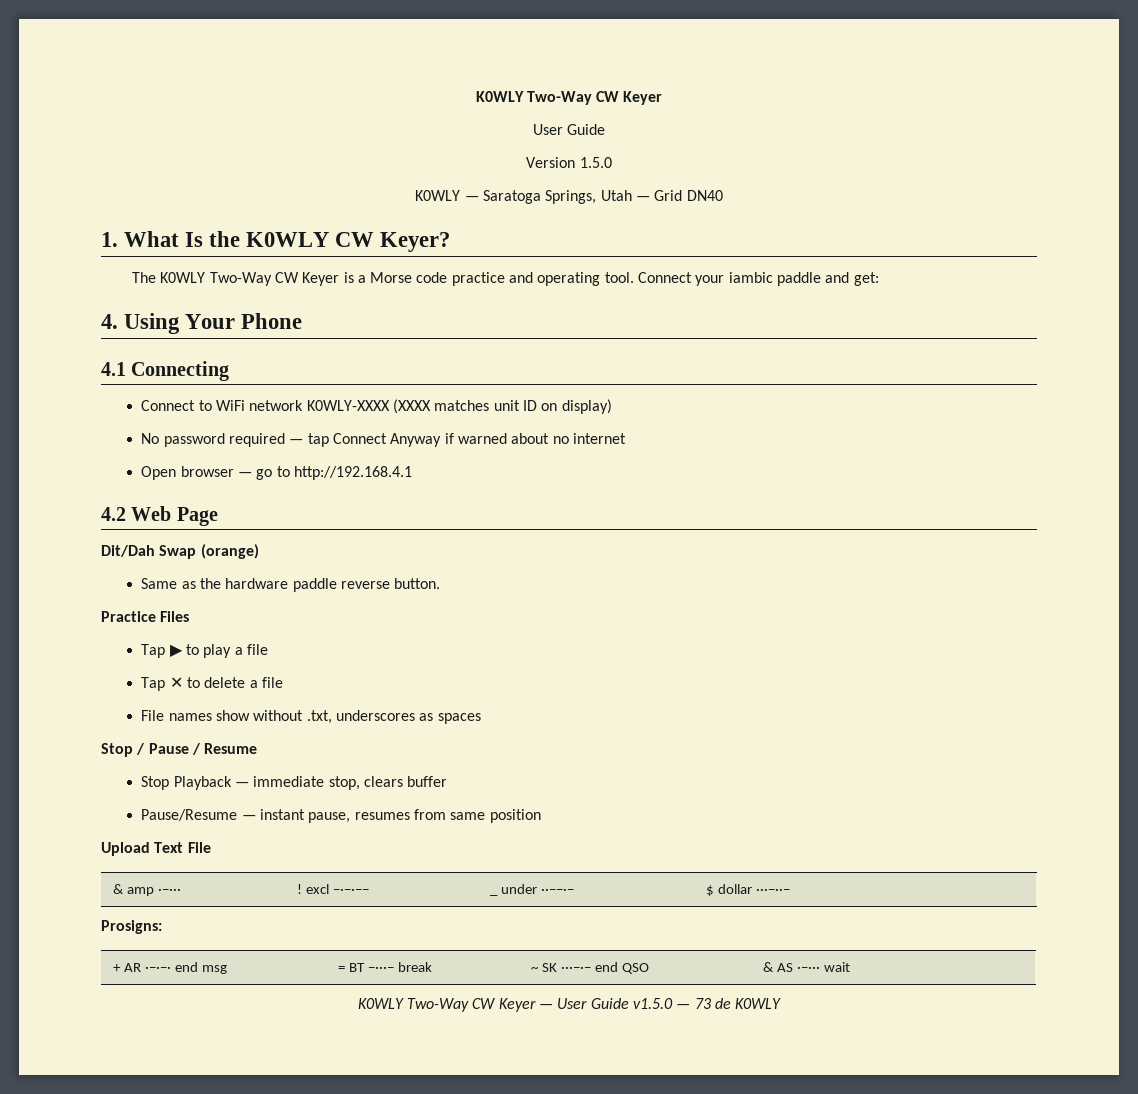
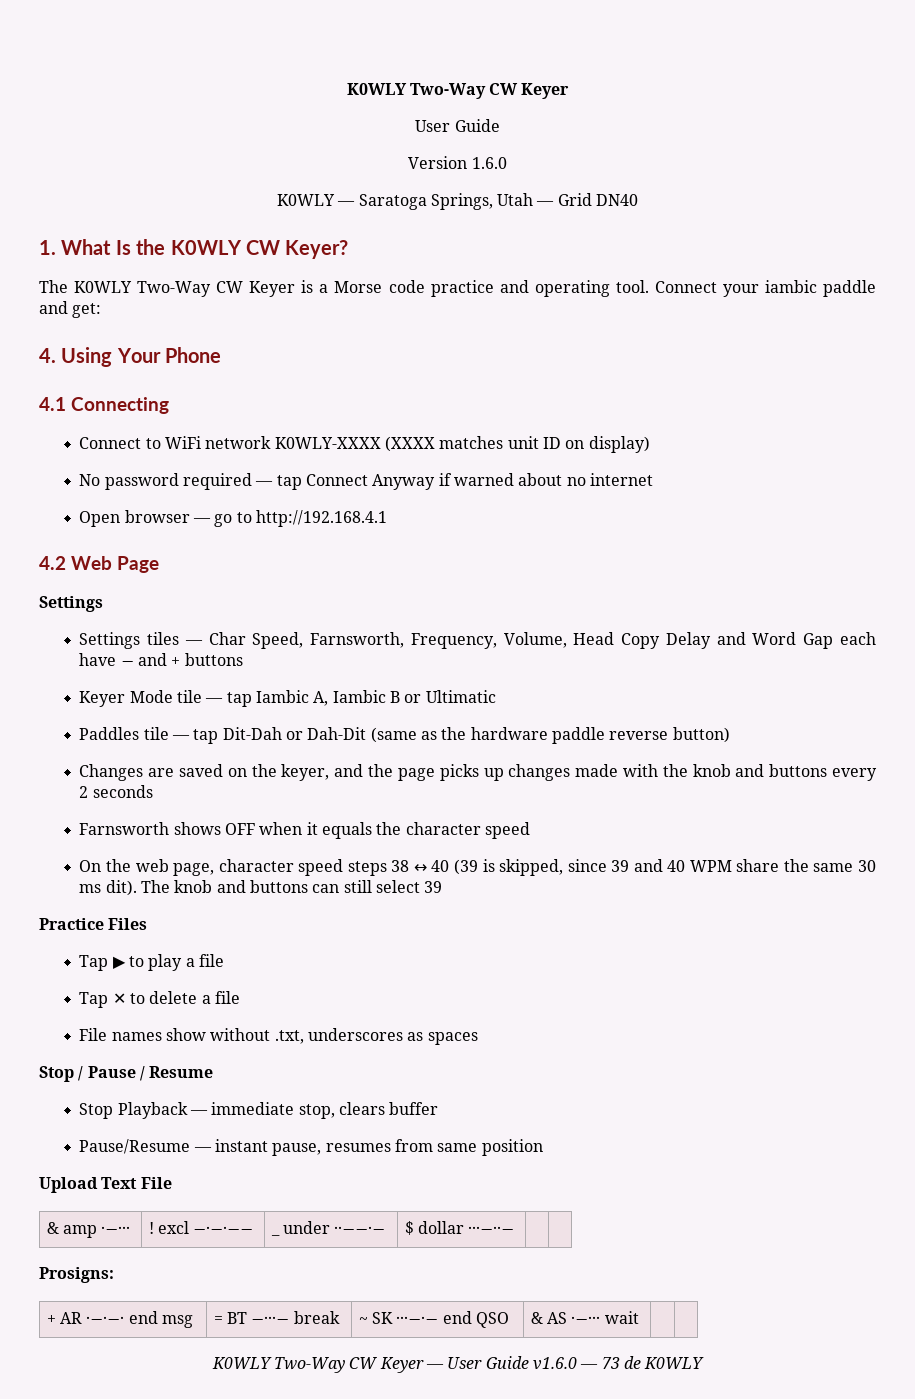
[579,157,612,168] 1.5.0 -> [471,157,507,169] 1.6.0
[101,544,259,559] [141,578,178,589] Dit/Dah Swap (orange) // Same -> [39,596,103,612] [79,632,876,649] [79,653,243,666] [79,690,496,707] [79,727,417,744] Settings // Settings tiles — Char Speed, Farnsworth, Frequency, Volume, Head Copy Delay and Word Gap each have − and + buttons // Keyer Mode tile — tap Iambic A, Iambic B or Ultimatic // Paddles tile — tap Dit-Dah or Dah-Dit (same
[394,578,441,589] button. -> [672,727,730,743] [79,764,878,781] [79,785,153,798] [79,822,530,839] [79,859,876,876] [79,880,443,896] button) // Changes are saved on the keyer, and the page picks up changes made with the knob and buttons every 2 seconds // Farnsworth shows OFF when it equals the character speed // On the web page, character speed steps 38 ↔ 40 (39 is skipped, since 39 and 40 WPM share the same 30 ms dit). The knob and buttons can still select 39
[632,998,673,1009] v1.5.0 -> [532,1357,577,1370] v1.6.0

